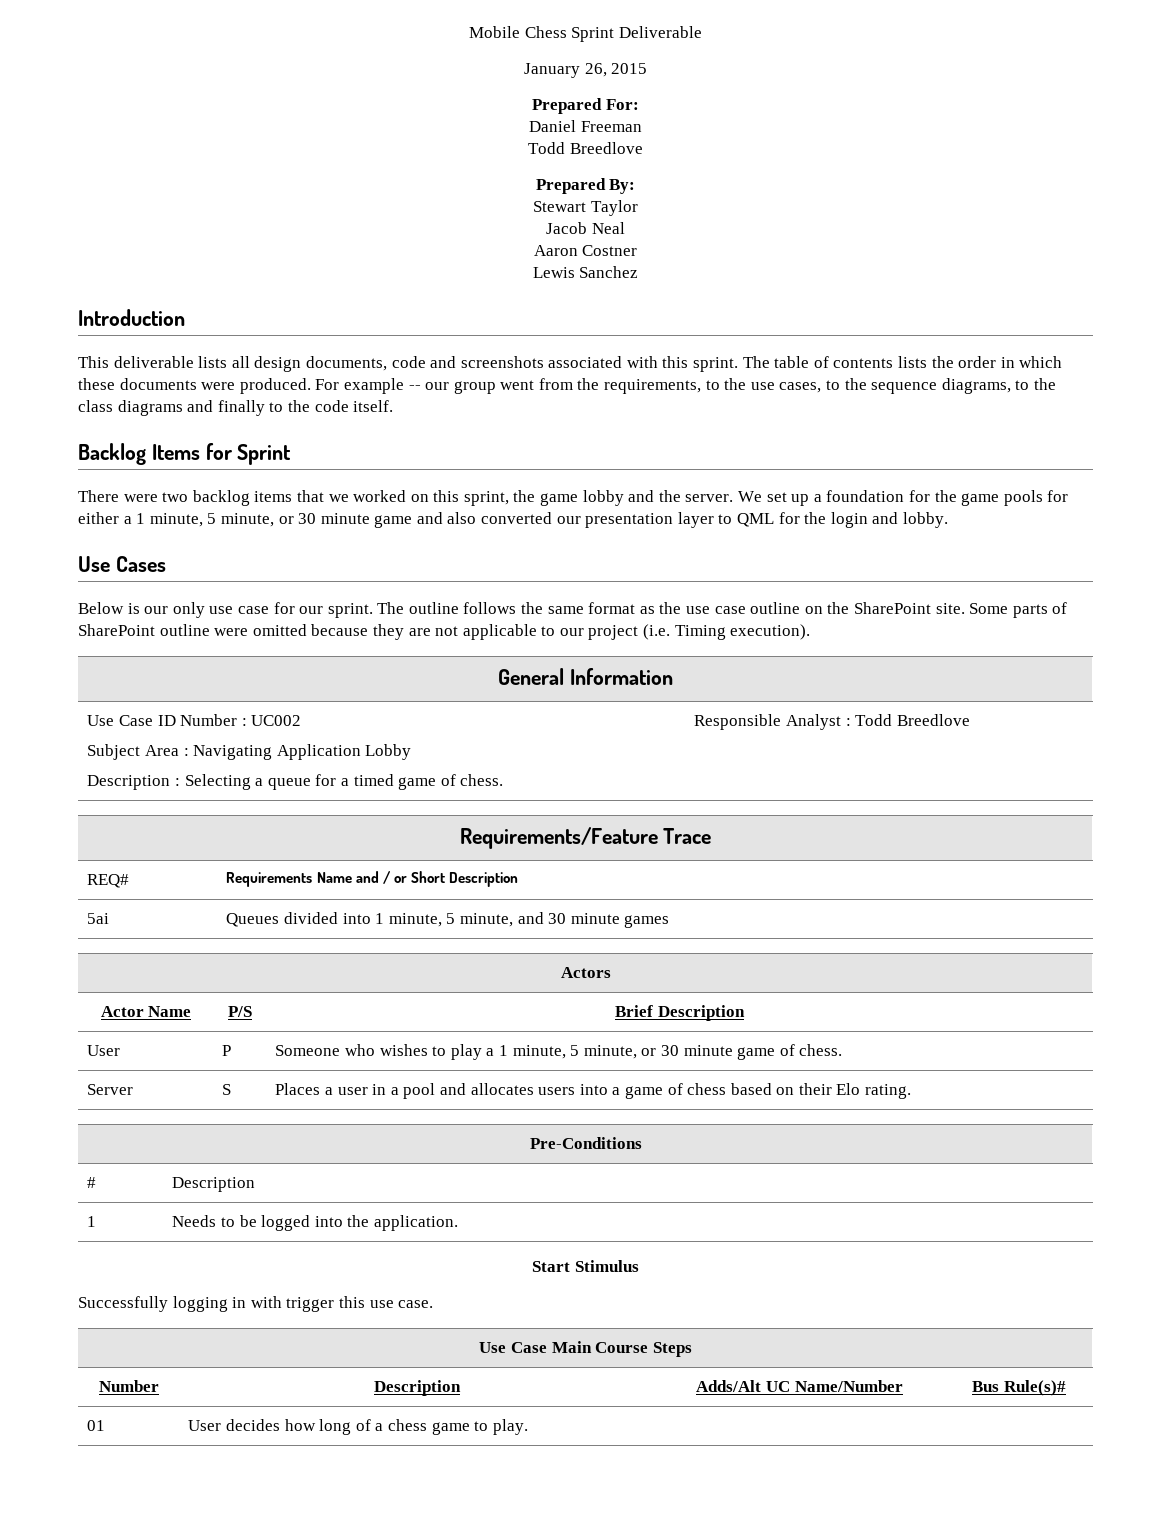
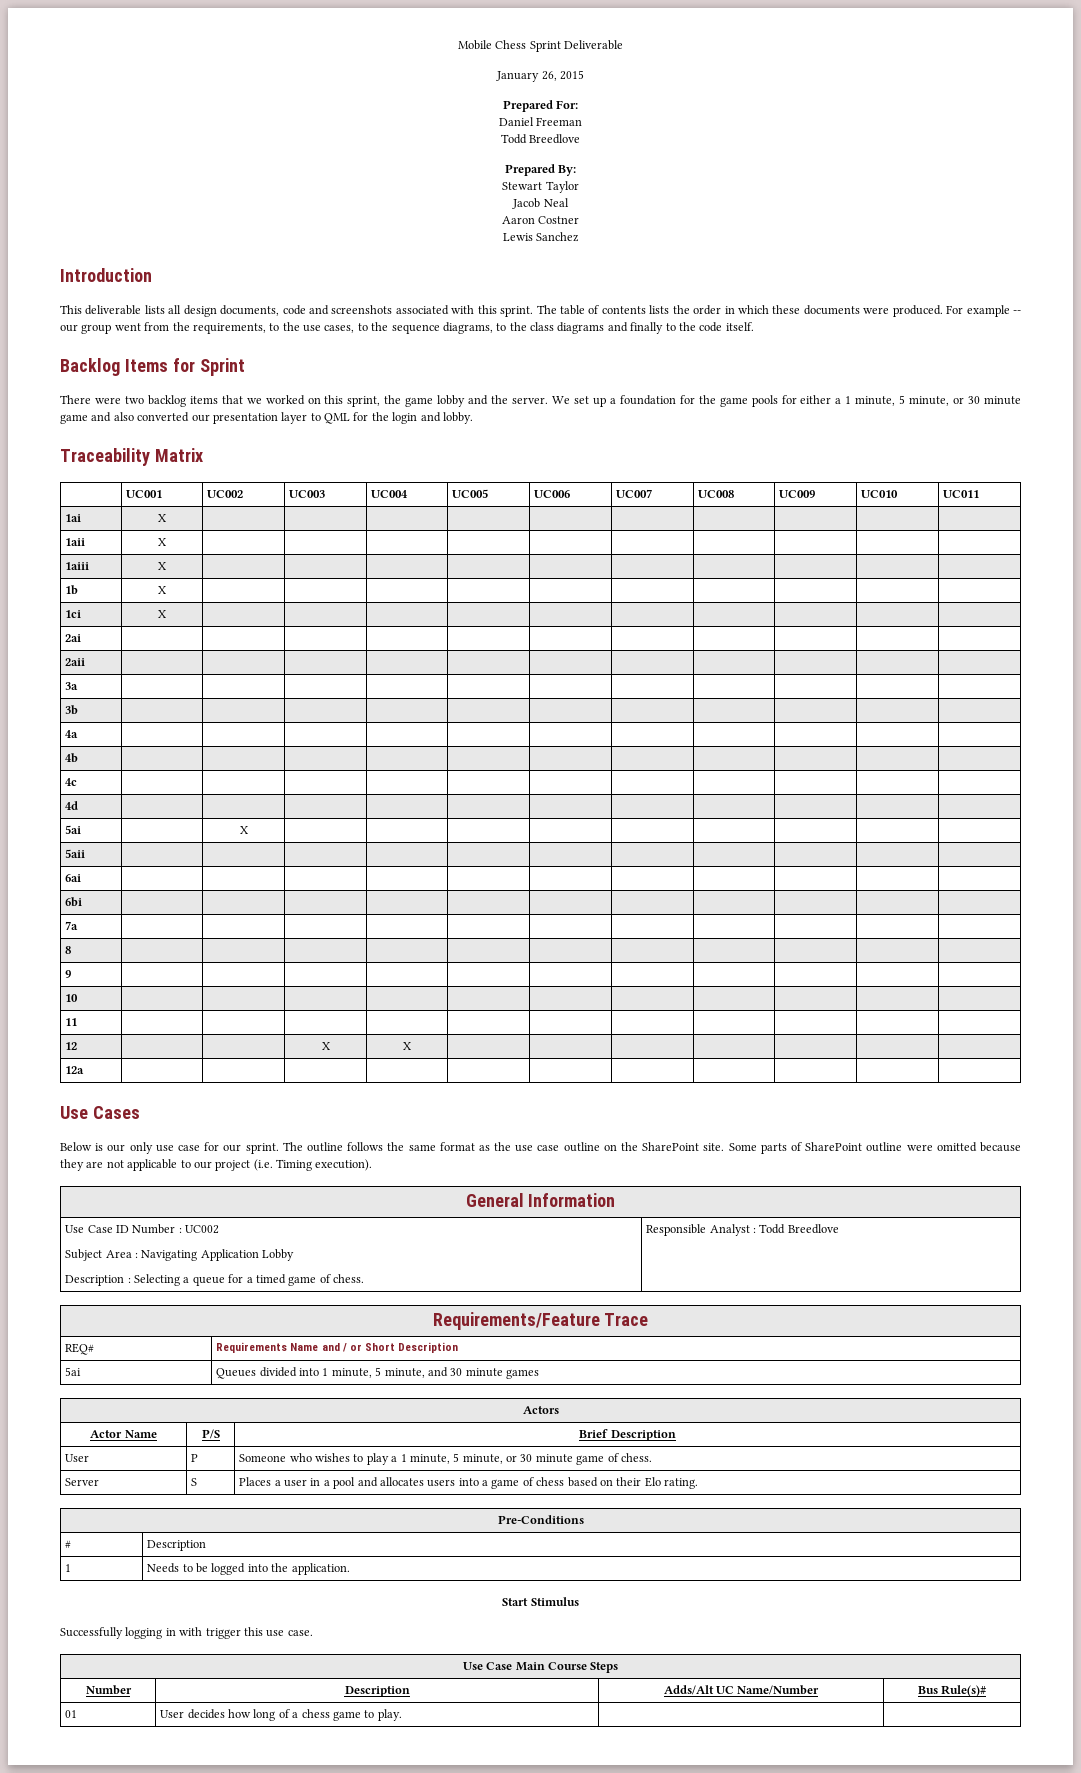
(948, 520) none -> [60,448,203,466] [126,490,163,498] [207,490,244,498] [289,490,326,498] [371,490,409,498] [452,489,489,498] [534,490,571,498] [616,489,653,498] [698,490,735,498] [779,490,816,498] [861,490,899,498] [943,490,980,498] [65,514,82,522] [158,514,167,522] [65,538,86,546] [158,538,167,546] [65,562,90,570] [158,562,167,570] [65,585,79,595] [158,586,167,594] [65,610,82,618] [158,610,167,618] [65,634,82,642] [65,658,86,666] [65,682,79,690] [65,705,79,715] [65,730,79,738] [65,753,79,763] [65,778,78,786] [65,801,79,810] [65,825,82,834] [239,826,249,834] [65,849,86,858] [65,874,82,882] [65,897,83,907] [65,921,79,930] [65,946,72,954] [65,970,72,978] [65,994,79,1002] [65,1018,78,1026] [65,1042,78,1050] [321,1042,331,1050] [403,1042,412,1050] [65,1066,85,1074] // Traceability Matrix // | UC001 | UC002 | UC003 | UC004 | UC005 | UC006 | UC007 | UC008 | UC009 | UC010 | UC011 // 1ai | X | | | | | | | | | | // 1aii | X | | | | | | | | | | // 1aiii | X | | | | | | | | | | // 1b | X | | | | | | | | | | // 1ci | X | | | | | | | | | | // 2ai | | | | | | | | | | | // 2aii | | | | | | | | | | | // 3a | | | | | | | | | | | // 3b | | | | | | | | | | | // 4a | | | | | | | | | | | // 4b | | | | | | | | | | | // 4c | | | | | | | | | | | // 4d | | | | | | | | | | | // 5ai | | X | | | | | | | | | // 5aii | | | | | | | | | | | // 6ai | | | | | | | | | | | // 6bi | | | | | | | | | | | // 7a | | | | | | | | | | | // 8 | | | | | | | | | | | // 9 | | | | | | | | | | | // 10 | | | | | | | | | | | // 11 | | | | | | | | | | | // 12 | | | X | X | | | | | | | // 12a | | | | | | | | | | |

